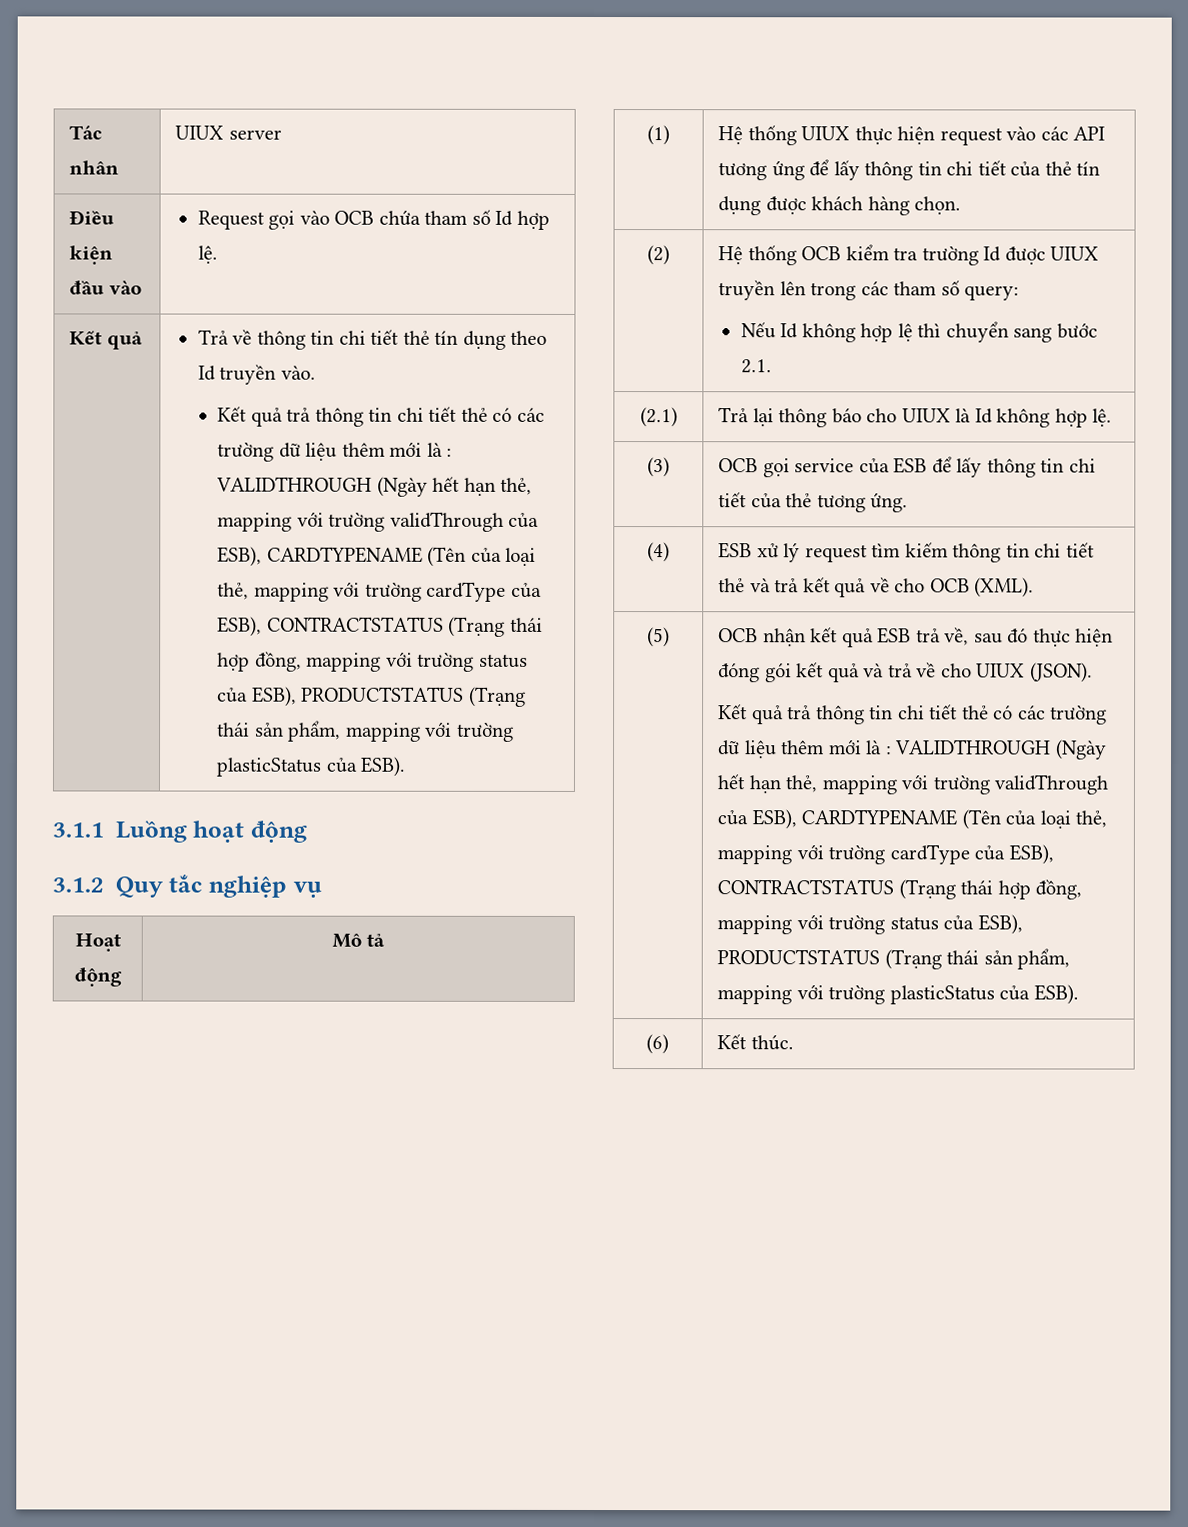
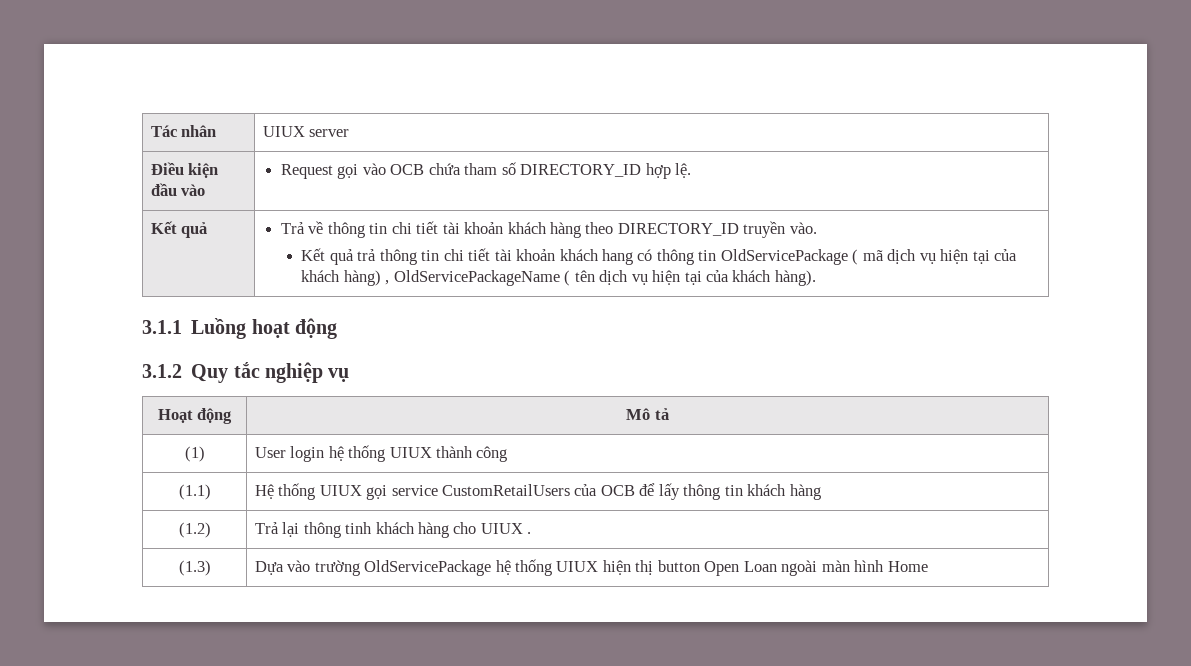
[495,210,514,226] Id -> [520,164,642,177] DIRECTORY_ID
[402,330,548,350] [197,365,216,381] thẻ tín dụng theo Id -> [442,222,739,238] tài khoản khách hàng theo DIRECTORY_ID
[460,407,545,422] [217,441,453,462] [216,476,533,497] [217,511,540,532] [217,546,537,567] [217,581,542,602] [217,616,543,637] [217,651,528,672] [217,686,526,707] [217,720,514,742] [216,756,407,777] thẻ có các trường dữ liệu thêm mới là : VALIDTHROUGH (Ngày hết hạn thẻ, mapping với trường validThrough của ESB), CARDTYPENAME (Tên của loại thẻ, mapping với trường cardType của ESB), CONTRACTSTATUS (Trạng thái hợp đồng, mapping với trường status của ESB), PRODUCTSTATUS (Trạng thái sản phẩm, mapping với trường plasticStatus của ESB). -> [494,249,1017,265] [301,270,816,286] tài khoản khách hang có thông tin OldServicePackage ( mã dịch vụ hiện tại của khách hàng) , OldServicePackageName ( tên dịch vụ hiện tại của khách hàng).
[718,125,1106,146] [718,159,1101,181] [718,196,962,216] [647,245,670,266] [718,244,1100,266] [718,280,1020,301] [740,321,1098,343] [740,359,772,374] [639,407,678,428] [718,407,1113,428] [647,457,670,478] [718,456,1096,478] [718,492,909,513] [647,542,670,563] [718,542,1095,563] [718,577,1035,598] [647,627,670,648] [718,627,1114,648] [718,662,1093,683] [718,704,1108,725] [718,739,1107,760] [717,774,1109,795] [717,809,1108,830] [717,844,1054,865] [717,879,1083,900] [717,914,1023,935] [717,948,1071,970] [717,984,1079,1005] [646,1034,669,1055] [717,1034,794,1051] Hệ thống UIUX thực hiện request vào các API tương ứng để lấy thông tin chi tiết của thẻ tín dụng được khách hàng chọn. // (2) | Hệ thống OCB kiểm tra trường Id được UIUX truyền lên trong các tham số query: // Nếu Id không hợp lệ thì chuyển sang bước 2.1. // (2.1) | Trả lại thông báo cho UIUX là Id không hợp lệ. // (3) | OCB gọi service của ESB để lấy thông tin chi tiết của thẻ tương ứng. // (4) | ESB xử lý request tìm kiếm thông tin chi tiết thẻ và trả kết quả về cho OCB (XML). // (5) | OCB nhận kết quả ESB trả về, sau đó thực hiện đóng gói kết quả và trả về cho UIUX (JSON). // Kết quả trả thông tin chi tiết thẻ có các trường dữ liệu thêm mới là : VALIDTHROUGH (Ngày hết hạn thẻ, mapping với trường validThrough của ESB), CARDTYPENAME (Tên của loại thẻ, mapping với trường cardType của ESB), CONTRACTSTATUS (Trạng thái hợp đồng, mapping với trường status của ESB), PRODUCTSTATUS (Trạng thái sản phẩm, mapping với trường plasticStatus của ESB). // (6) | Kết thúc. -> [254,445,508,462] [178,484,211,500] [254,483,821,500] [178,522,211,538] [254,522,532,538] [178,560,211,576] [254,559,928,576] User login hệ thống UIUX thành công // (1.1) | Hệ thống UIUX gọi service CustomRetailUsers của OCB để lấy thông tin khách hàng // (1.2) | Trả lại thông tinh khách hàng cho UIUX . // (1.3) | Dựa vào trường OldServicePackage hệ thống UIUX hiện thị button Open Loan ngoài màn hình Home

